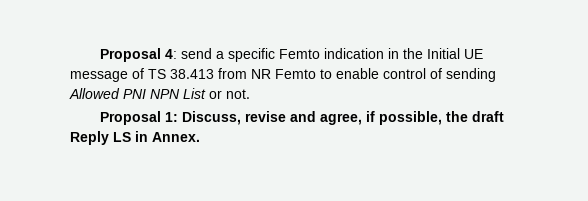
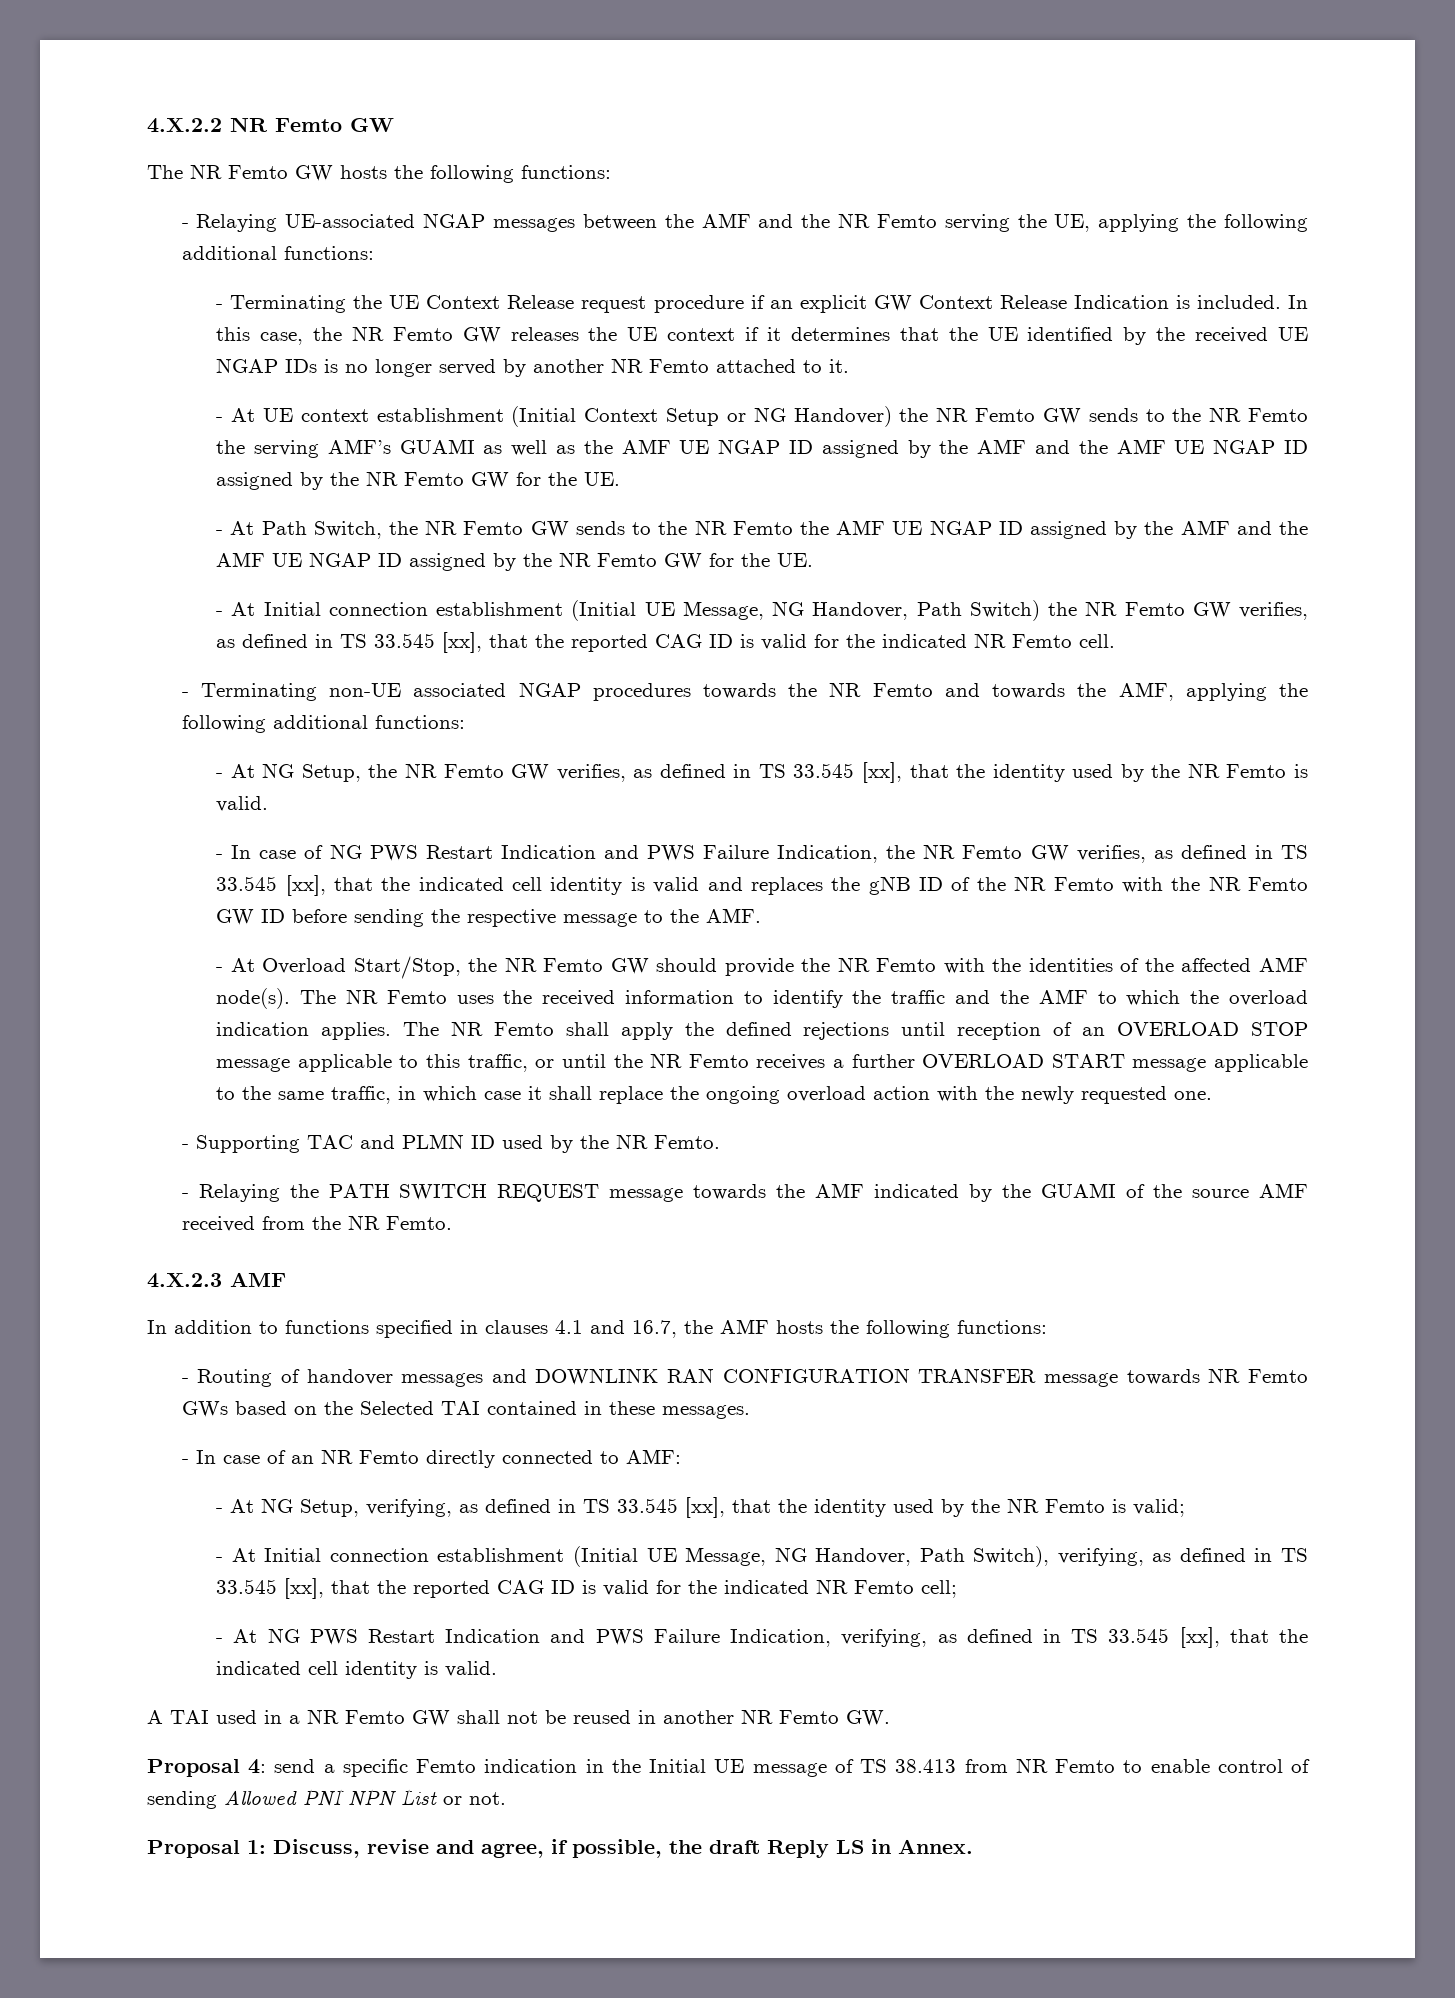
(100, 55) none -> [147,117,394,133] [147,164,611,183] [181,213,1308,232] [181,246,374,260] [216,295,1309,313] [216,326,1308,345] [216,358,850,377] [216,406,1309,427] [216,439,1308,458] [216,471,621,490] [216,520,1308,539] [216,552,814,571] [216,600,1308,621] [216,632,1116,653] [181,682,1308,701] [181,715,465,733] [216,762,1308,783] [216,796,269,812] [216,844,1308,863] [216,875,1308,896] [216,908,762,927] [216,956,1308,979] [216,988,1308,1009] [216,1021,1309,1040] [216,1053,1308,1072] [216,1086,1213,1104] [181,1134,720,1153] [181,1183,1308,1202] [181,1215,452,1232] [147,1272,286,1288] [147,1319,1047,1338] [181,1368,1308,1387] [181,1401,750,1419] [181,1449,681,1468] [216,1497,1186,1518] [216,1546,1308,1567] [216,1578,958,1599] [216,1627,1309,1648] [216,1661,498,1679] [147,1709,890,1726] 4.X.2.2 NR Femto GW // The NR Femto GW hosts the following functions: // - Relaying UE-associated NGAP messages between the AMF and the NR Femto serving the UE, applying the following additional functions: // - Terminating the UE Context Release request procedure if an explicit GW Context Release Indication is included. In this case, the NR Femto GW releases the UE context if it determines that the UE identified by the received UE NGAP IDs is no longer served by another NR Femto attached to it. // - At UE context establishment (Initial Context Setup or NG Handover) the NR Femto GW sends to the NR Femto the serving AMF’s GUAMI as well as the AMF UE NGAP ID assigned by the AMF and the AMF UE NGAP ID assigned by the NR Femto GW for the UE. // - At Path Switch, the NR Femto GW sends to the NR Femto the AMF UE NGAP ID assigned by the AMF and the AMF UE NGAP ID assigned by the NR Femto GW for the UE. // - At Initial connection establishment (Initial UE Message, NG Handover, Path Switch) the NR Femto GW verifies, as defined in TS 33.545 [xx], that the reported CAG ID is valid for the indicated NR Femto cell. // - Terminating non-UE associated NGAP procedures towards the NR Femto and towards the AMF, applying the following additional functions: // - At NG Setup, the NR Femto GW verifies, as defined in TS 33.545 [xx], that the identity used by the NR Femto is valid. // - In case of NG PWS Restart Indication and PWS Failure Indication, the NR Femto GW verifies, as defined in TS 33.545 [xx], that the indicated cell identity is valid and replaces the gNB ID of the NR Femto with the NR Femto GW ID before sending the respective message to the AMF. // - At Overload Start/Stop, the NR Femto GW should provide the NR Femto with the identities of the affected AMF node(s). The NR Femto uses the received information to identify the traffic and the AMF to which the overload indication applies. The NR Femto shall apply the defined rejections until reception of an OVERLOAD STOP message applicable to this traffic, or until the NR Femto receives a further OVERLOAD START message applicable to the same traffic, in which case it shall replace the ongoing overload action with the newly requested one. // - Supporting TAC and PLMN ID used by the NR Femto. // - Relaying the PATH SWITCH REQUEST message towards the AMF indicated by the GUAMI of the source AMF received from the NR Femto. // 4.X.2.3 AMF // In addition to functions specified in clauses 4.1 and 16.7, the AMF hosts the following functions: // - Routing of handover messages and DOWNLINK RAN CONFIGURATION TRANSFER message towards NR Femto GWs based on the Selected TAI contained in these messages. // - In case of an NR Femto directly connected to AMF: // - At NG Setup, verifying, as defined in TS 33.545 [xx], that the identity used by the NR Femto is valid; // - At Initial connection establishment (Initial UE Message, NG Handover, Path Switch), verifying, as defined in TS 33.545 [xx], that the reported CAG ID is valid for the indicated NR Femto cell; // - At NG PWS Restart Indication and PWS Failure Indication, verifying, as defined in TS 33.545 [xx], that the indicated cell identity is valid. // A TAI used in a NR Femto GW shall not be reused in another NR Femto GW. //

